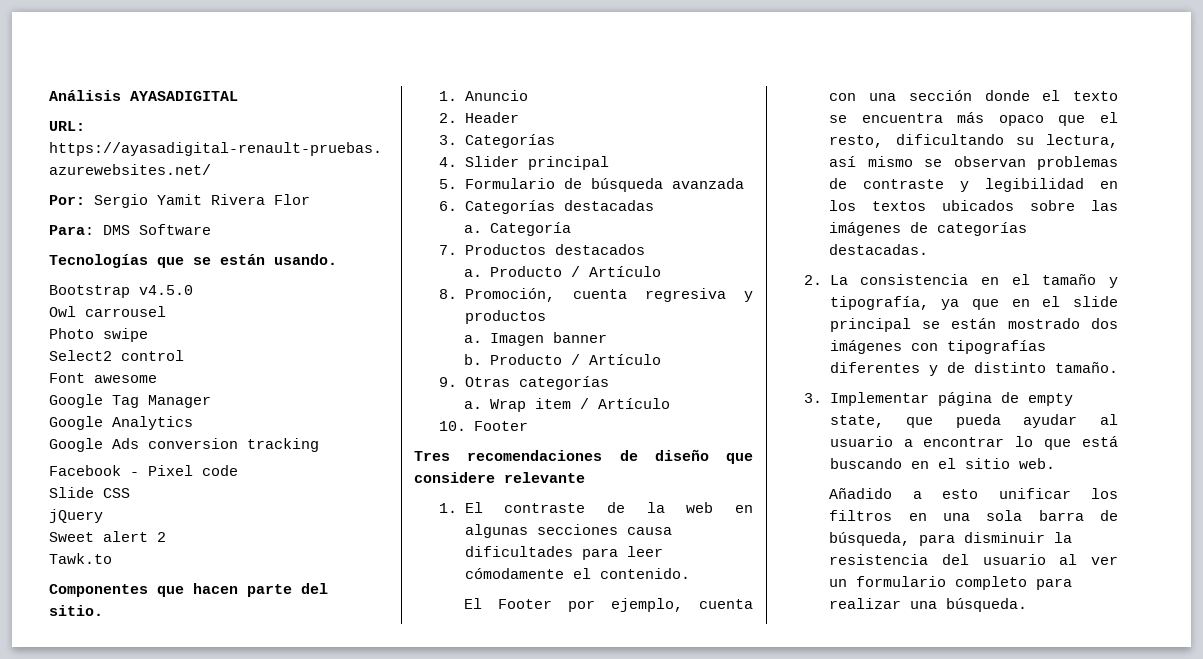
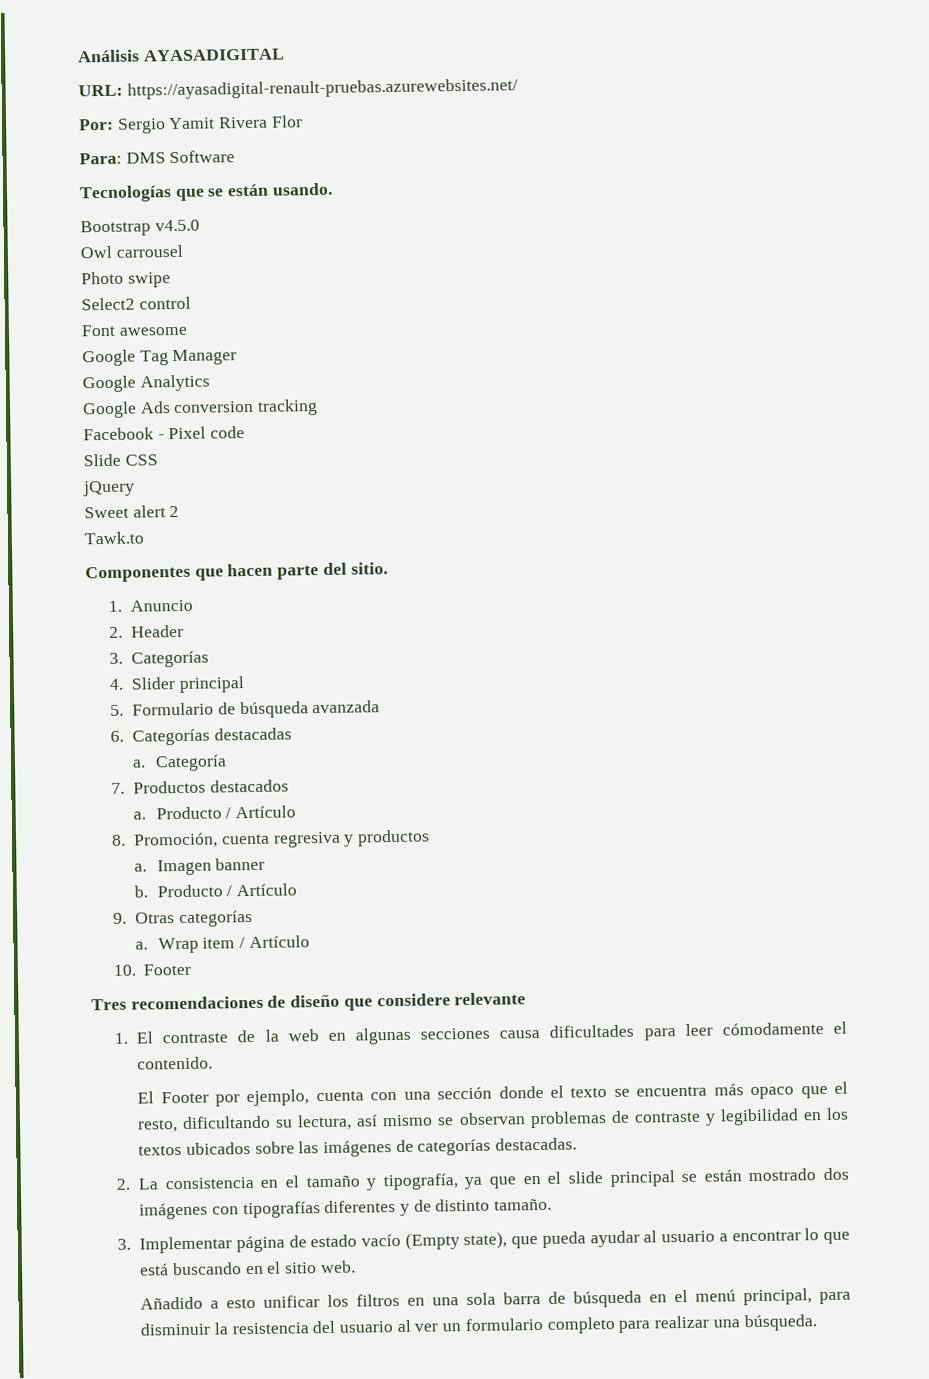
[1027,393,1073,406] [829,415,884,428] empty state, -> [310,1231,508,1250] estado vacío (Empty state),
[829,532,911,546] búsqueda, -> [573,1288,813,1308] búsqueda en el menú principal,

